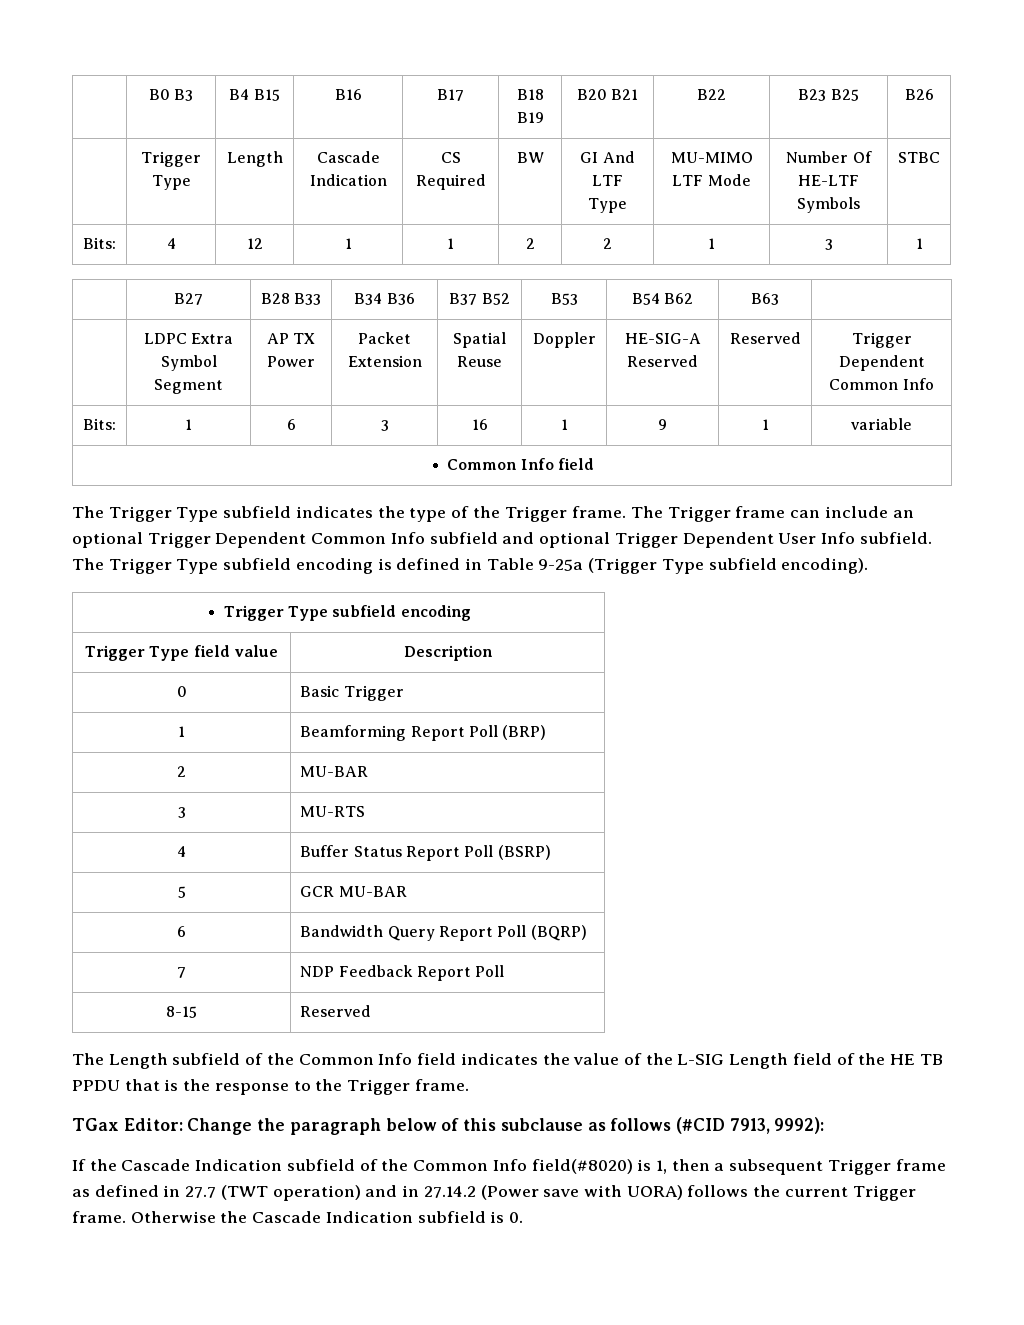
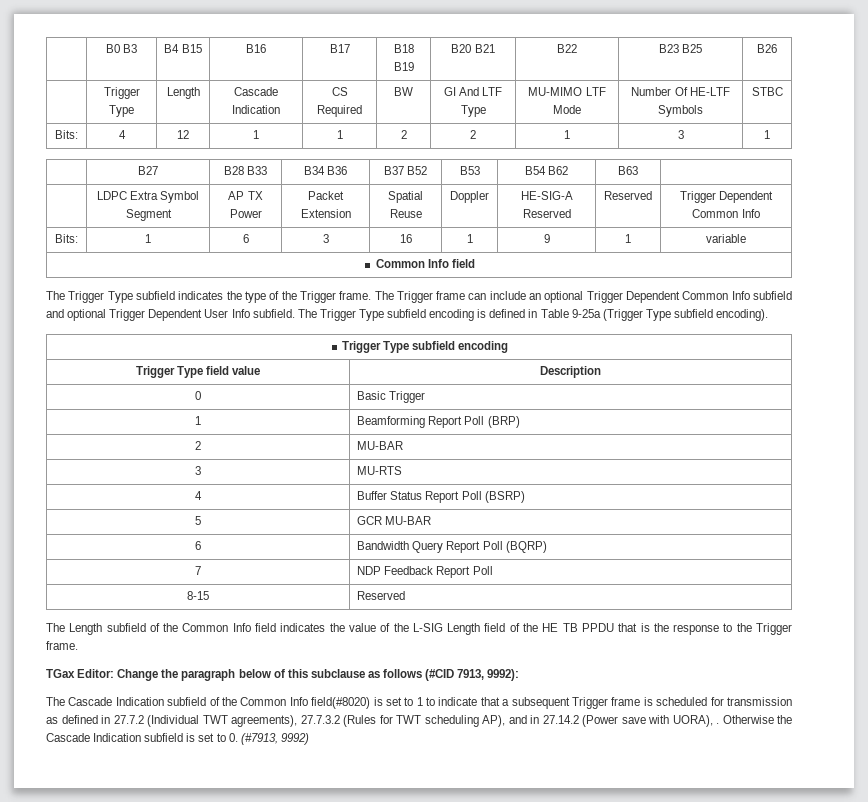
[72,1159,117,1171] If the -> [46,697,65,706] The
[655,1159,946,1175] [72,1185,361,1201] 1, then a subsequent Trigger frame as defined in 27.7 (TWT operation) -> [385,697,792,709] [46,715,505,727] set to 1 to indicate that a subsequent Trigger frame is scheduled for transmission as defined in 27.7.2 (Individual TWT agreements), 27.7.3.2 (Rules for TWT scheduling AP),
[626,1185,916,1201] [72,1211,126,1223] UORA) follows the current Trigger frame. -> [672,715,719,727] UORA), .
[509,1212,524,1223] 0. -> [198,733,309,745] set to 0. (#7913, 9992)

